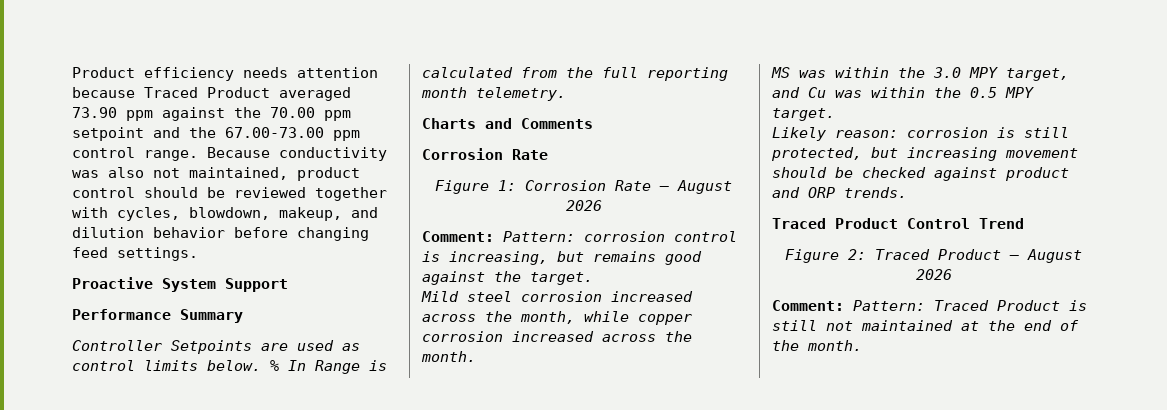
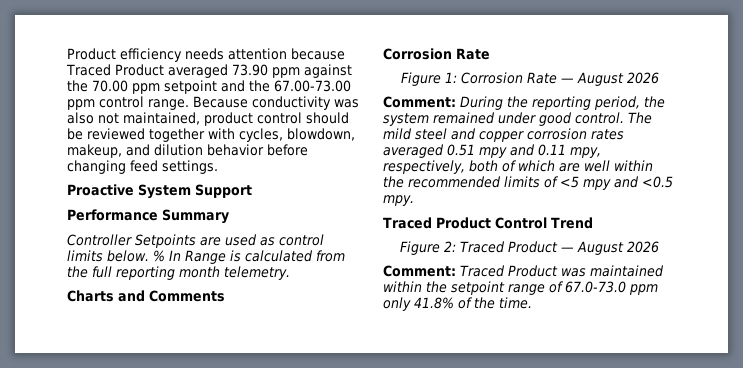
[503,231,737,242] [422,251,702,265] [422,271,593,285] [421,291,693,302] [422,311,692,325] [422,331,692,342] [421,351,476,362] [771,67,1069,81] [772,87,1034,98] [772,108,835,121] [772,127,1069,141] [771,147,1078,161] [772,167,1069,181] [772,187,907,198] Pattern: corrosion control is increasing, but remains good against the target. // Mild steel corrosion increased across the month, while copper corrosion increased across the month. // MS was within the 3.0 MPY target, and Cu was within the 0.5 MPY target. // Likely reason: corrosion is still protected, but increasing movement should be checked against product and ORP trends. -> [460,96,665,110] [383,112,652,126] [383,128,624,142] [383,144,601,158] [383,160,653,174] [383,176,673,190] [383,195,414,206] During the reporting period, the system remained under good control. The mild steel and copper corrosion rates averaged 0.51 mpy and 0.11 mpy, respectively, both of which are well within the recommended limits of <5 mpy and <0.5 mpy.
[853,300,1087,311] [772,320,1052,331] Pattern: Traced Product is still not maintained at the end -> [460,265,664,277] [383,281,658,295] [383,297,454,311] Traced Product was maintained within the setpoint range of 67.0-73.0 ppm only 41.8%
[807,340,862,351] month. -> [499,297,532,309] time.

